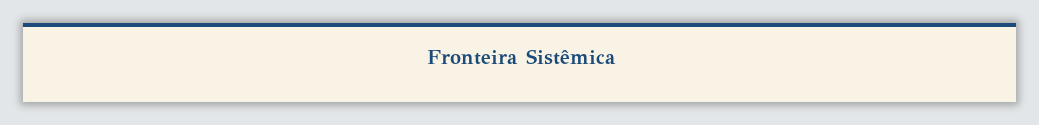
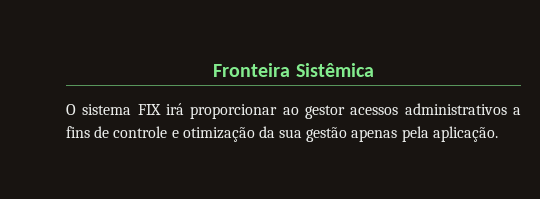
(616, 57) none -> [66,103,521,119] [66,126,498,142] // O sistema FIX irá proporcionar ao gestor acessos administrativos a fins de controle e otimização da sua gestão apenas pela aplicação.

